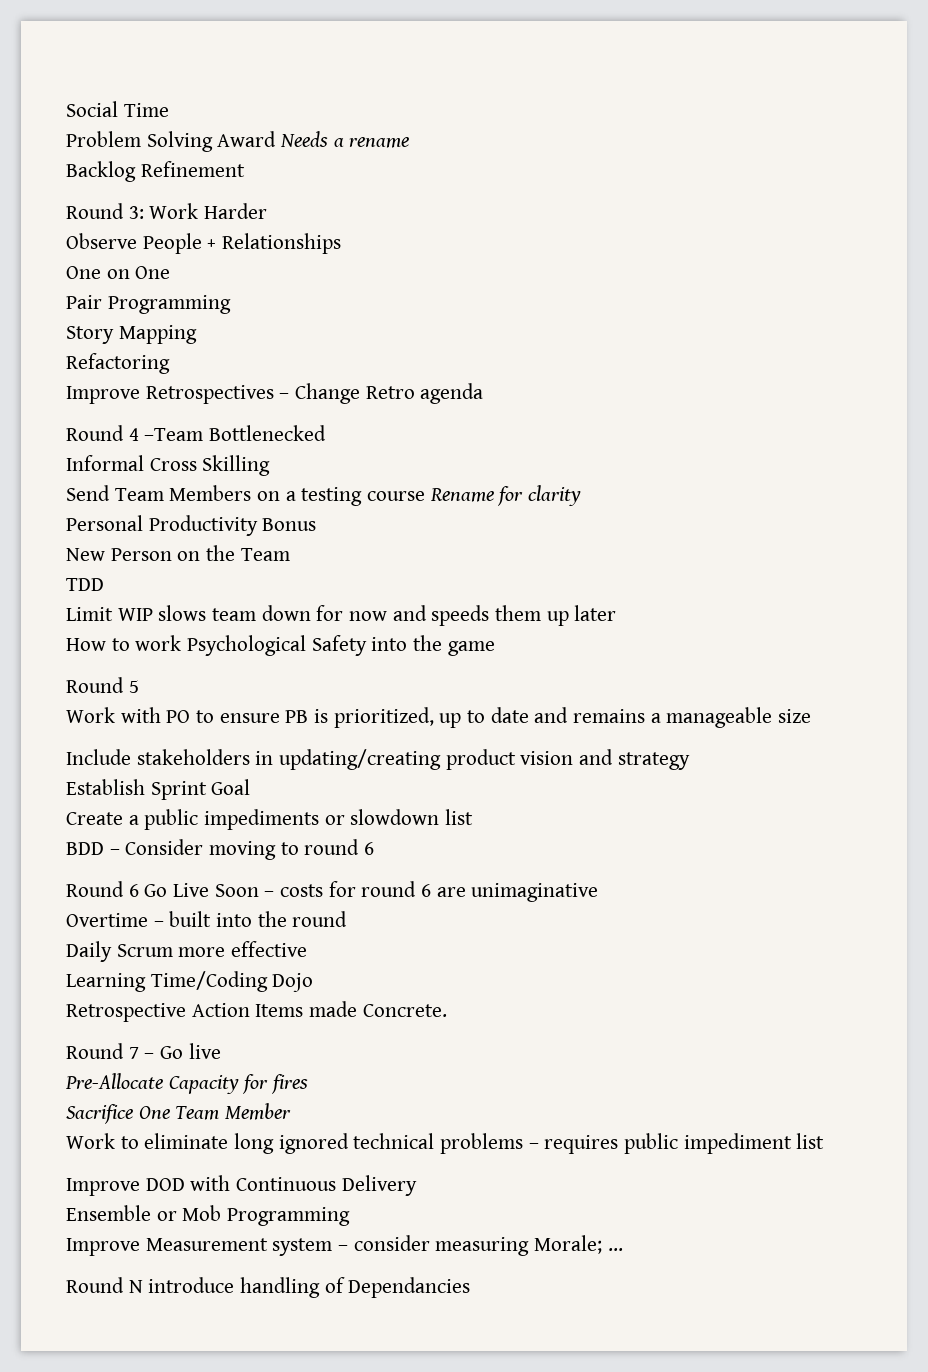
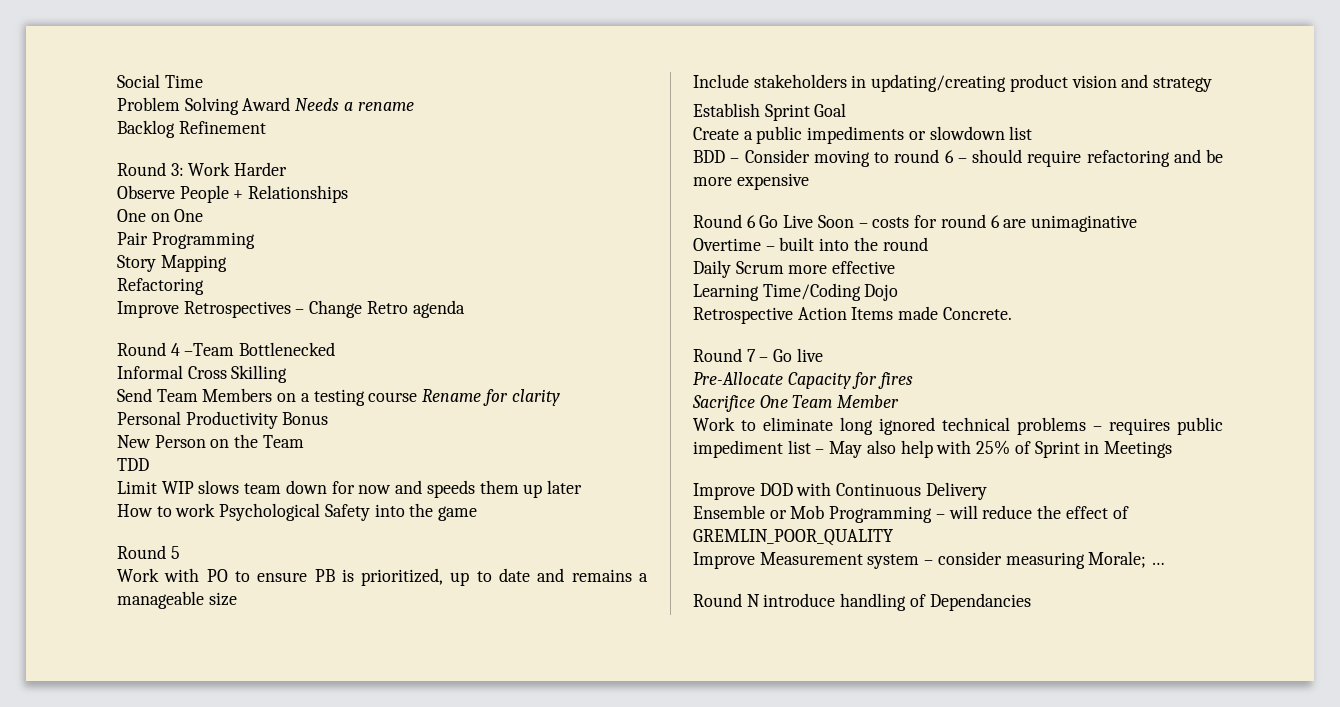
(375, 848) none -> [957,149,1223,167] [693,173,809,190] – should require refactoring and be more expensive
(825, 1141) none -> [815,440,1172,458] – May also help with 25% of Sprint in Meetings
(351, 1216) none -> [935,505,1129,519] [693,529,893,546] – will reduce the effect of GREMLIN_POOR_QUALITY

